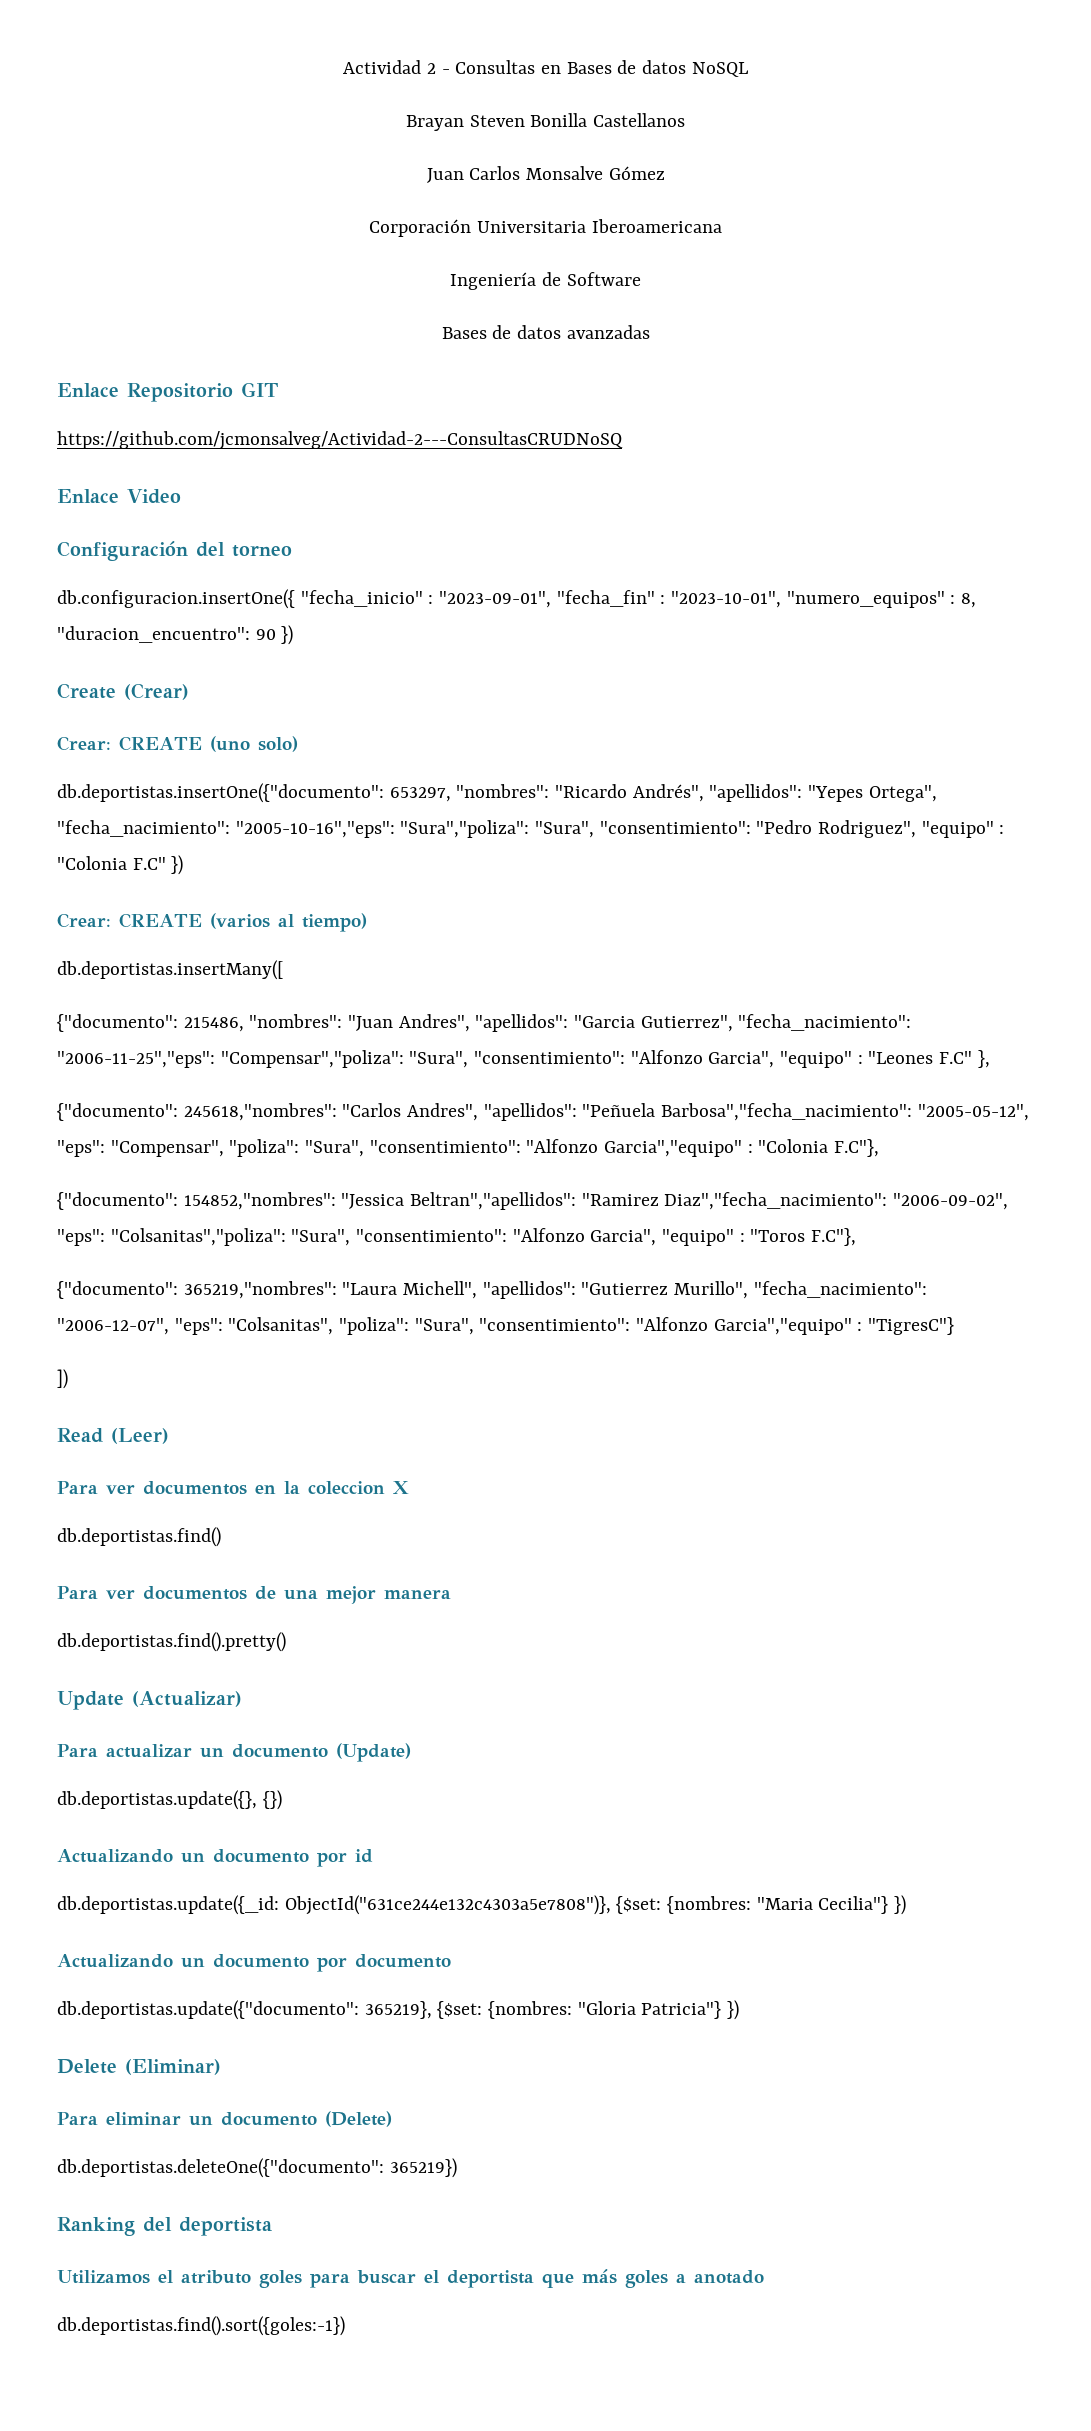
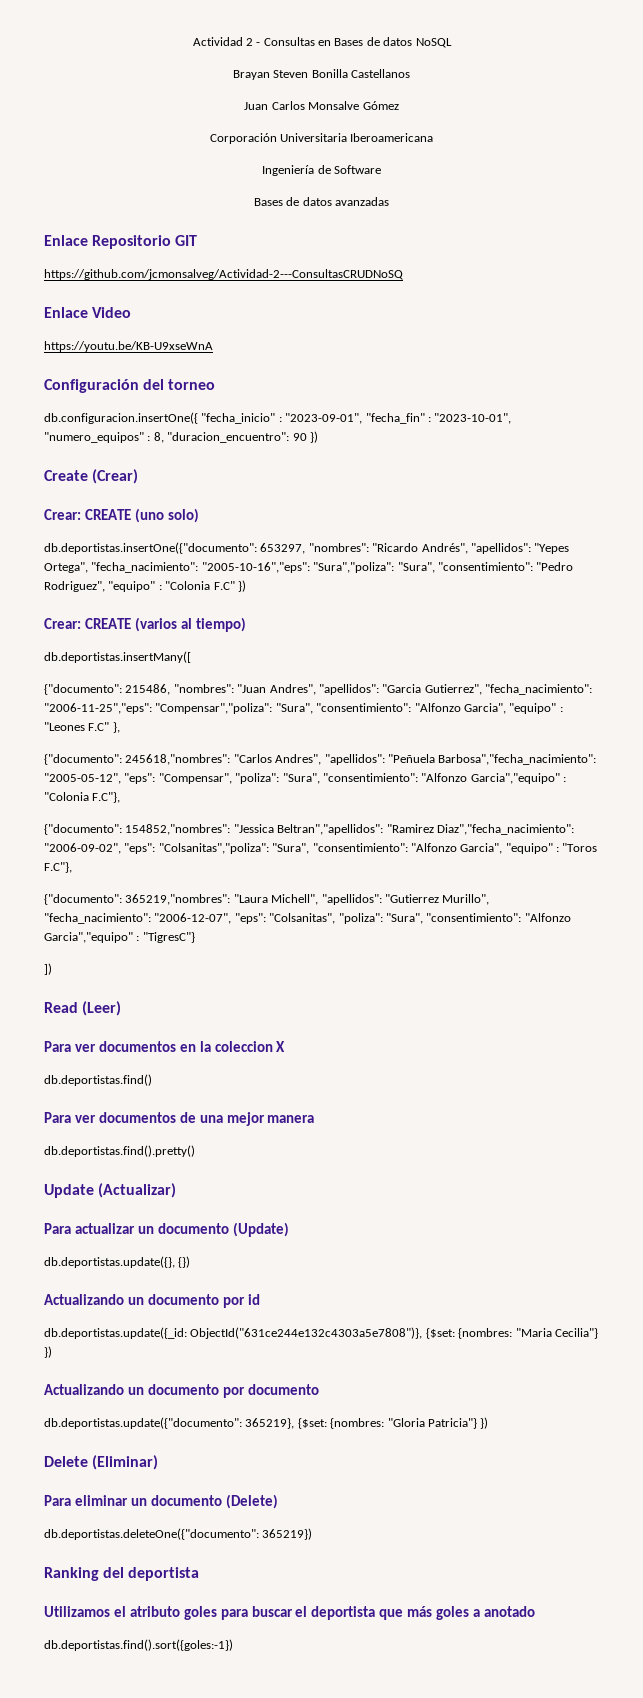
(181, 496) none -> [44,341,213,352] // https://youtu.be/KB-U9xseWnA

